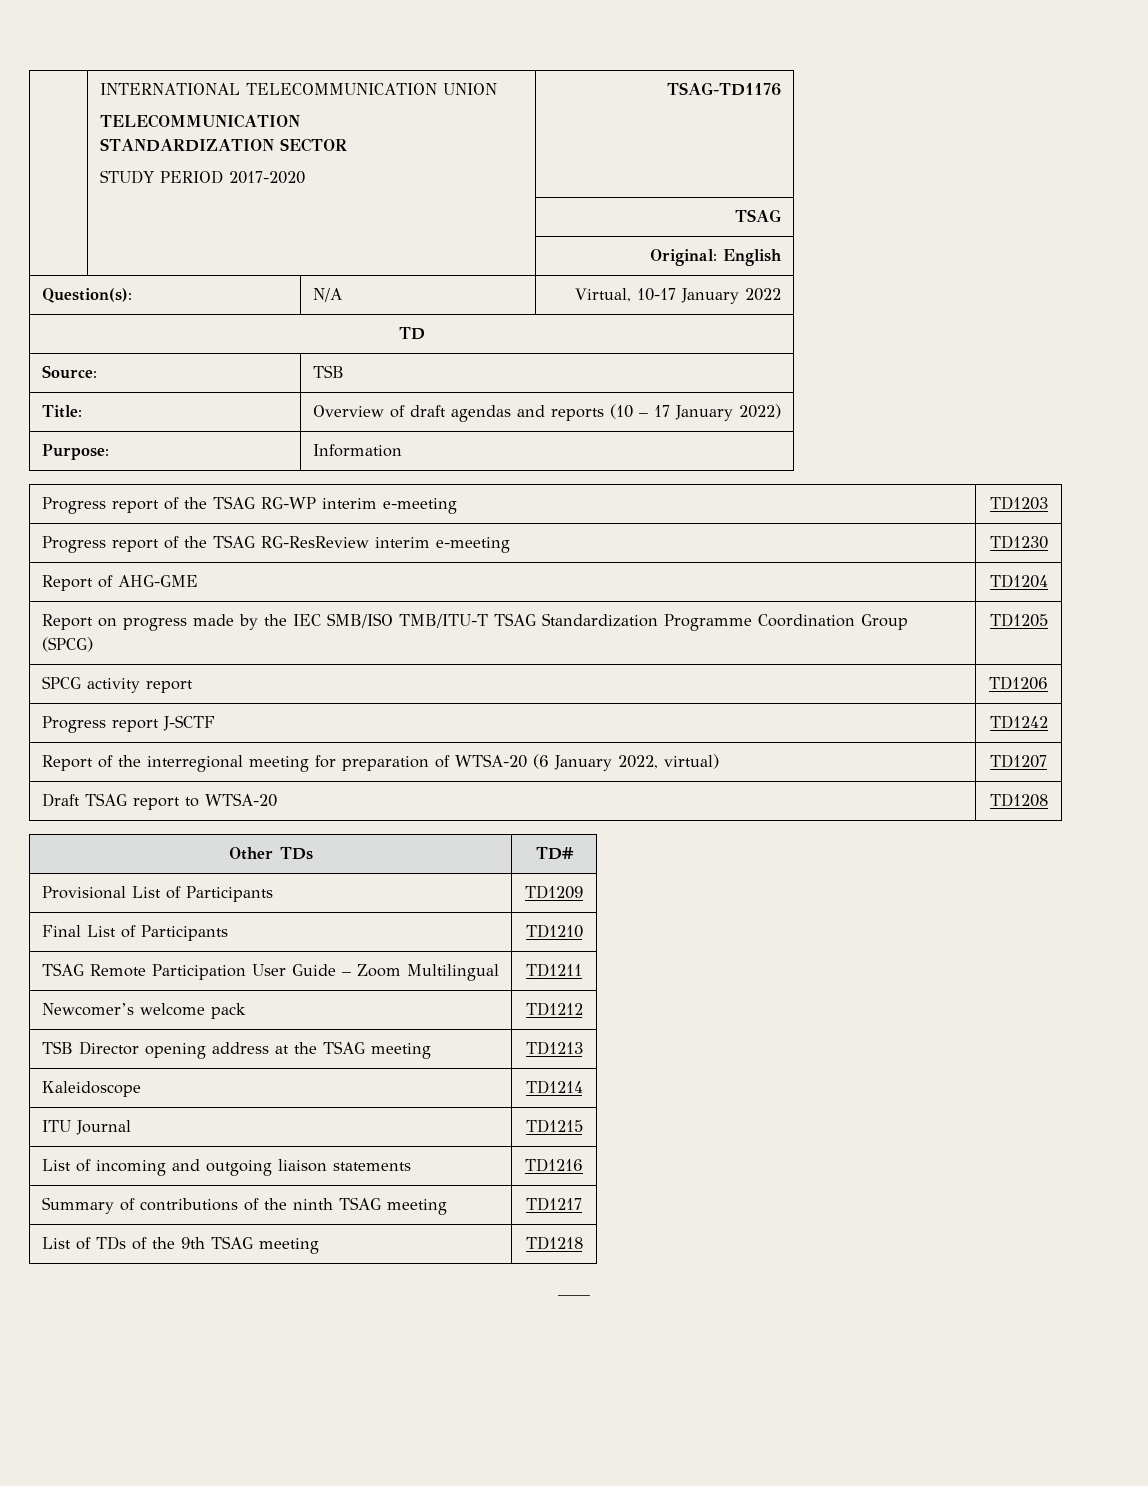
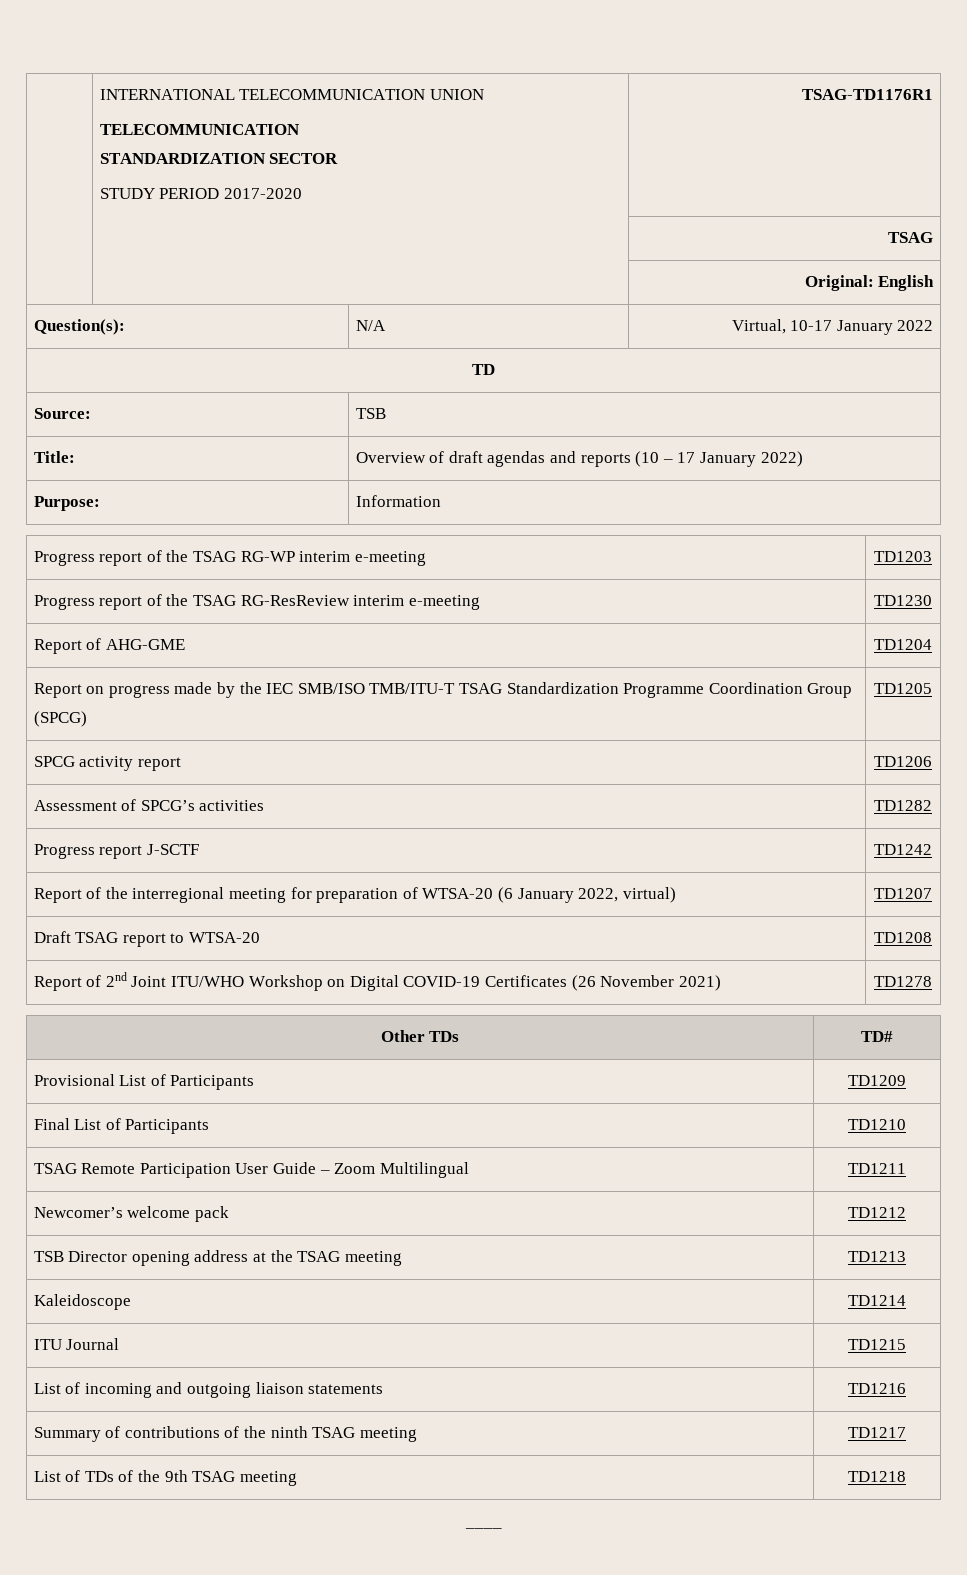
[667,82,782,96] TSAG-TD1176 -> [802,89,934,100] TSAG-TD1176R1
(1048, 683) none -> [33,799,265,811] [874,800,932,811] // Assessment of SPCG’s activities | TD1282
(1048, 800) none -> [33,972,721,991] [874,976,932,987] // Report of 2nd Joint ITU/WHO Workshop on Digital COVID-19 Certificates (26 November 2021) | TD1278

